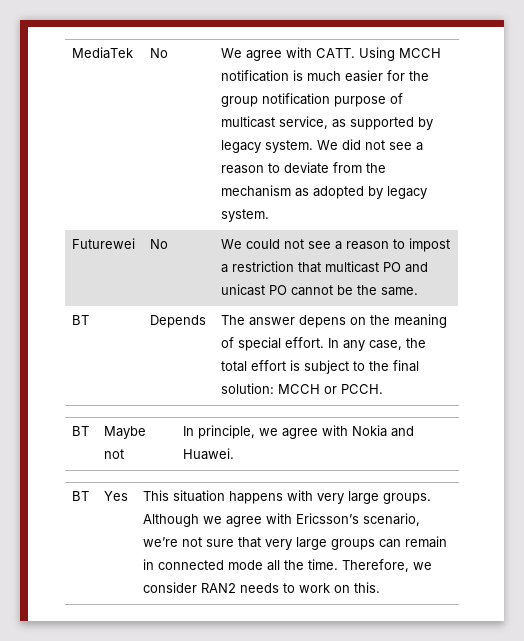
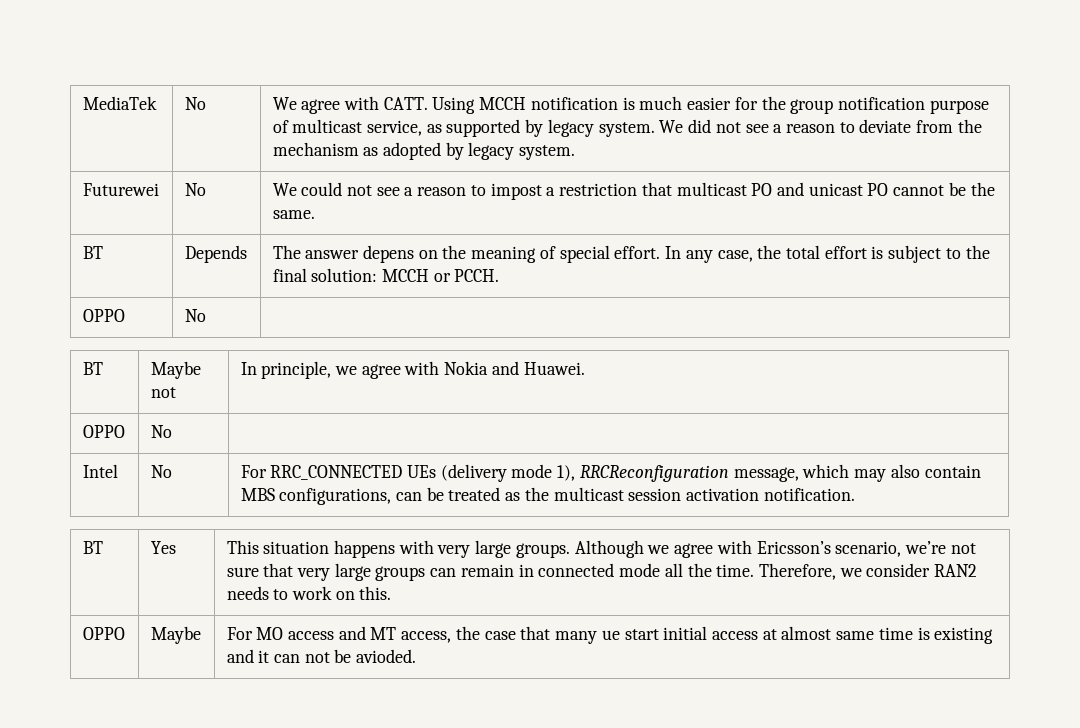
(384, 389) none -> [82,309,125,322] [184,309,206,322] // OPPO | No |
(235, 454) none -> [82,425,125,438] [150,425,172,438] [82,464,118,478] [150,465,172,478] [240,464,981,482] [240,487,855,505] // OPPO | No | // Intel | No | For RRC_CONNECTED UEs (delivery mode 1), RRCReconfiguration message, which may also contain MBS configurations, can be treated as the multicast session activation notification.
(381, 587) none -> [82,627,125,640] [150,626,201,644] [226,626,994,644] [226,649,417,663] // OPPO | Maybe | For MO access and MT access, the case that many ue start initial access at almost same time is existing and it can not be avioded.

